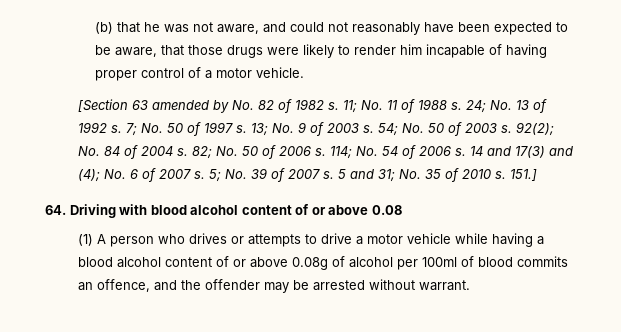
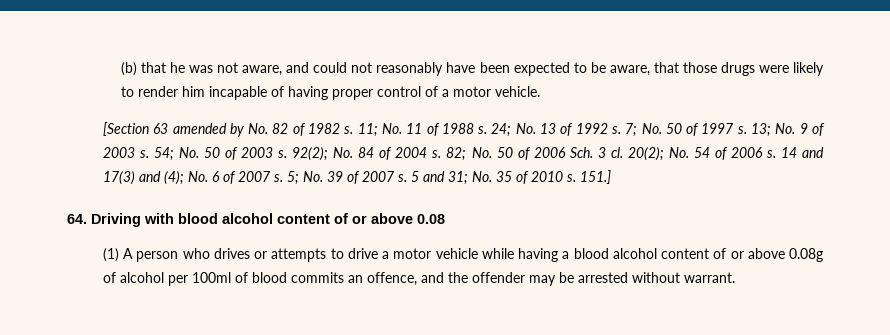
[315,146,353,159] s. 114; -> [569,147,664,161] Sch. 3 cl. 20(2);

